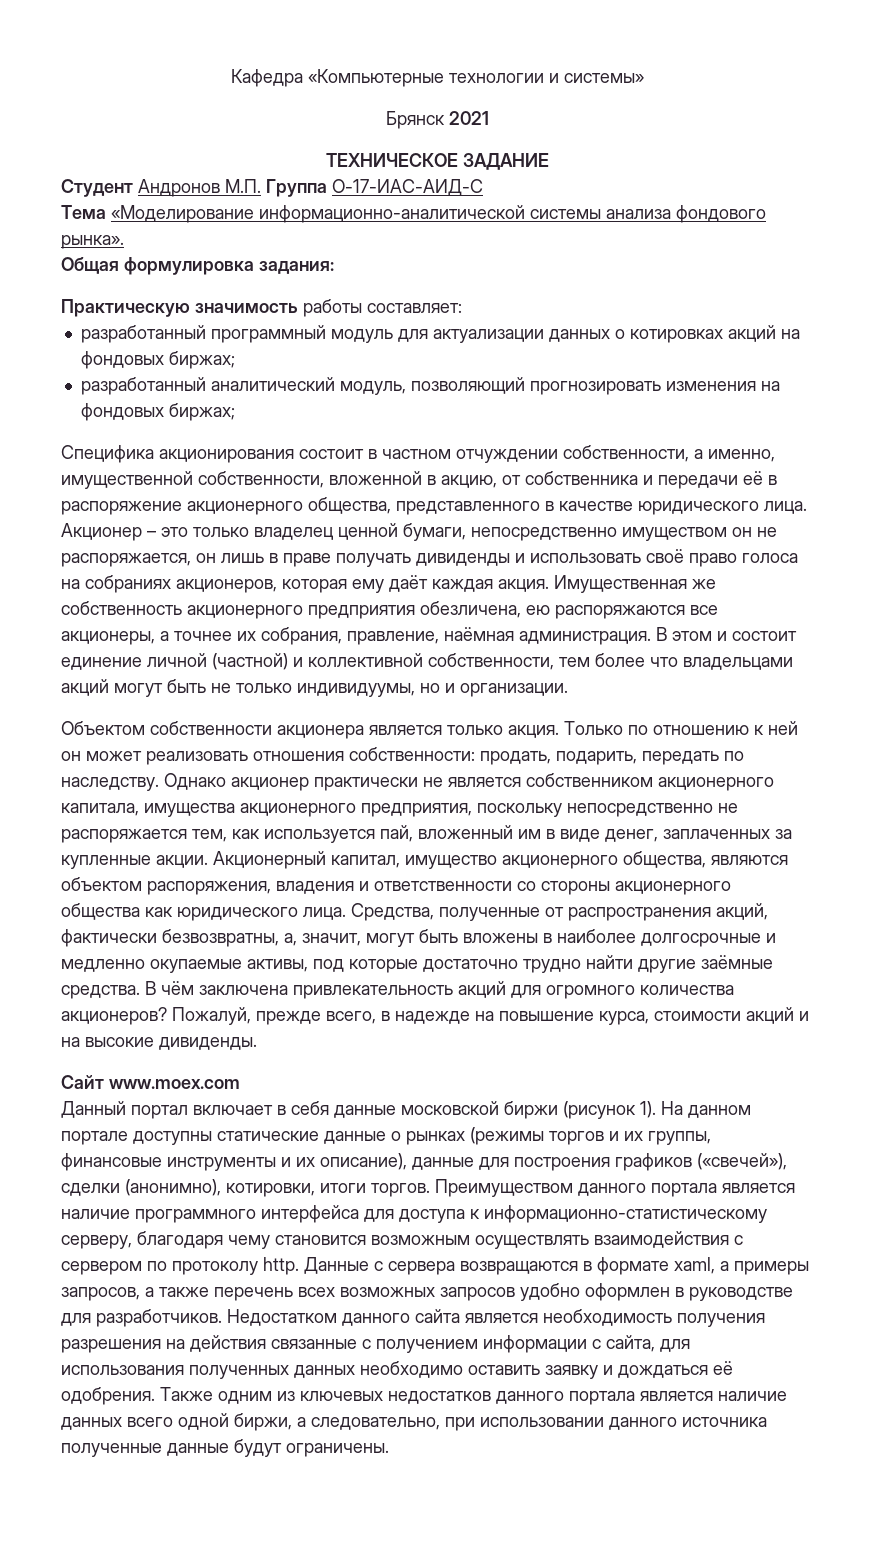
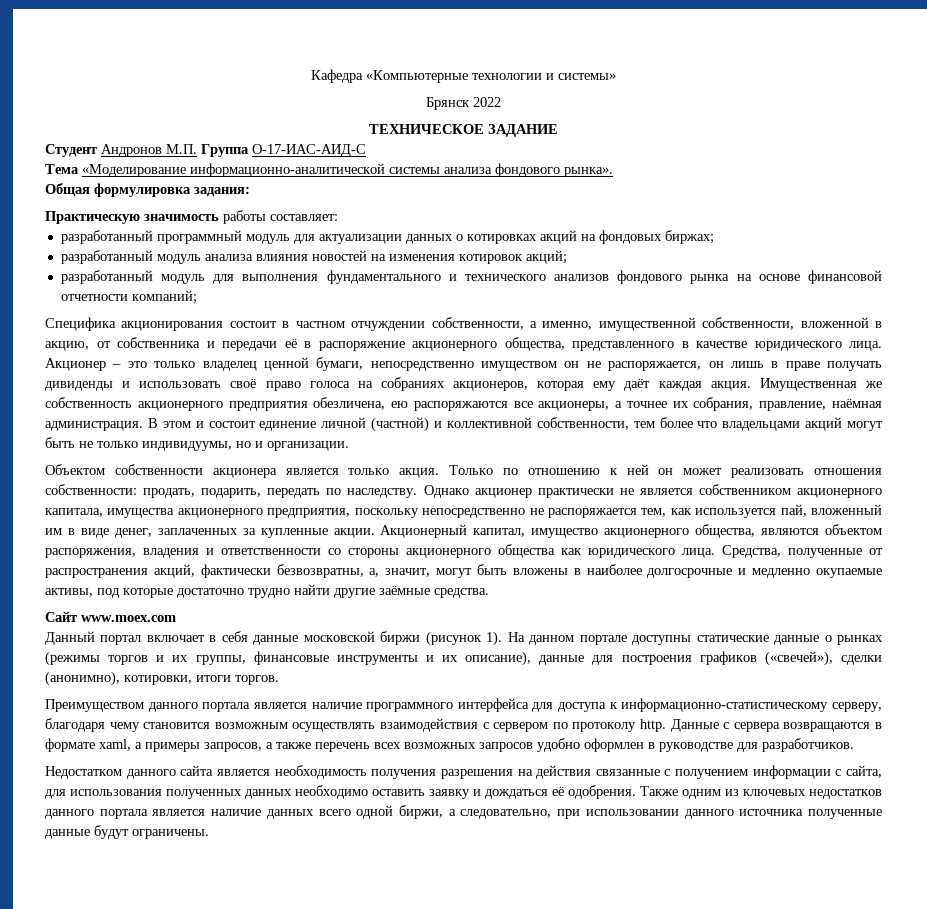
[449,111,489,125] 2021 -> [473,97,501,107] 2022
[210,377,780,395] [80,403,235,421] аналитический модуль, позволяющий прогнозировать изменения на фондовых биржах; -> [156,250,567,264] [60,270,883,284] [60,290,197,304] модуль анализа влияния новостей на изменения котировок акций; // разработанный модуль для выполнения фундаментального и технического анализов фондового рынка на основе финансовой отчетности компаний;
[145,981,734,999] [61,1007,809,1025] [61,1037,257,1050] В чём заключена привлекательность акций для огромного количества акционеров? Пожалуй, прежде всего, в надежде на повышение курса, стоимости акций и на высокие дивиденды. -> (489, 593) none
(430, 1190) none -> (279, 680) //
(222, 1318) none -> (854, 745) //

